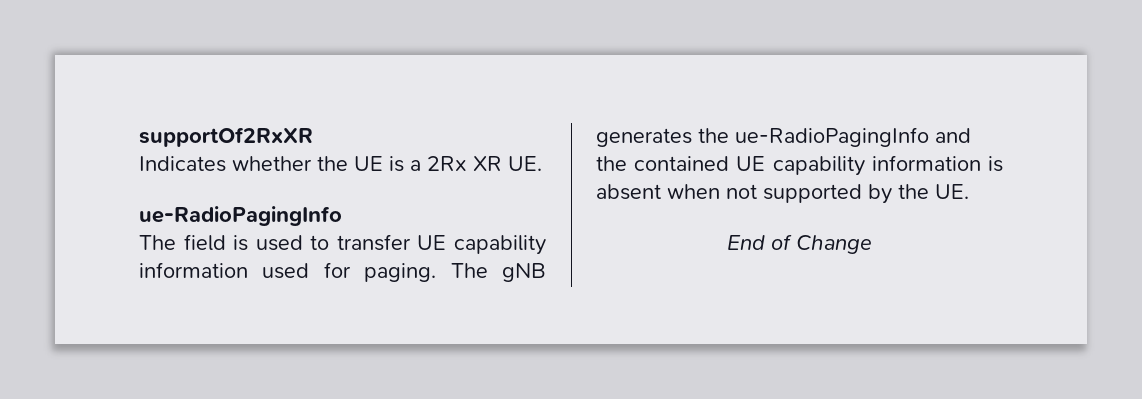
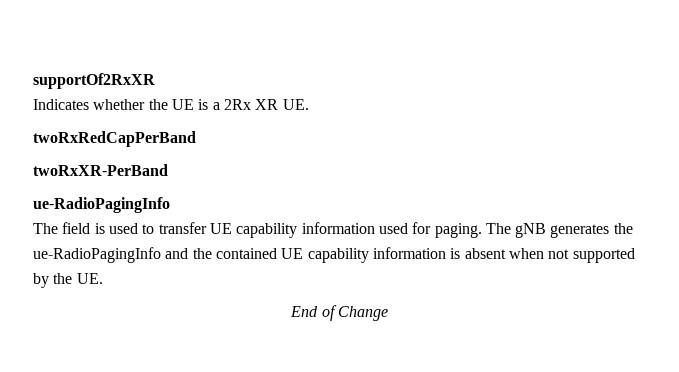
(542, 163) none -> [33,131,196,147] [33,164,168,176] // twoRxRedCapPerBand // twoRxXR-PerBand

